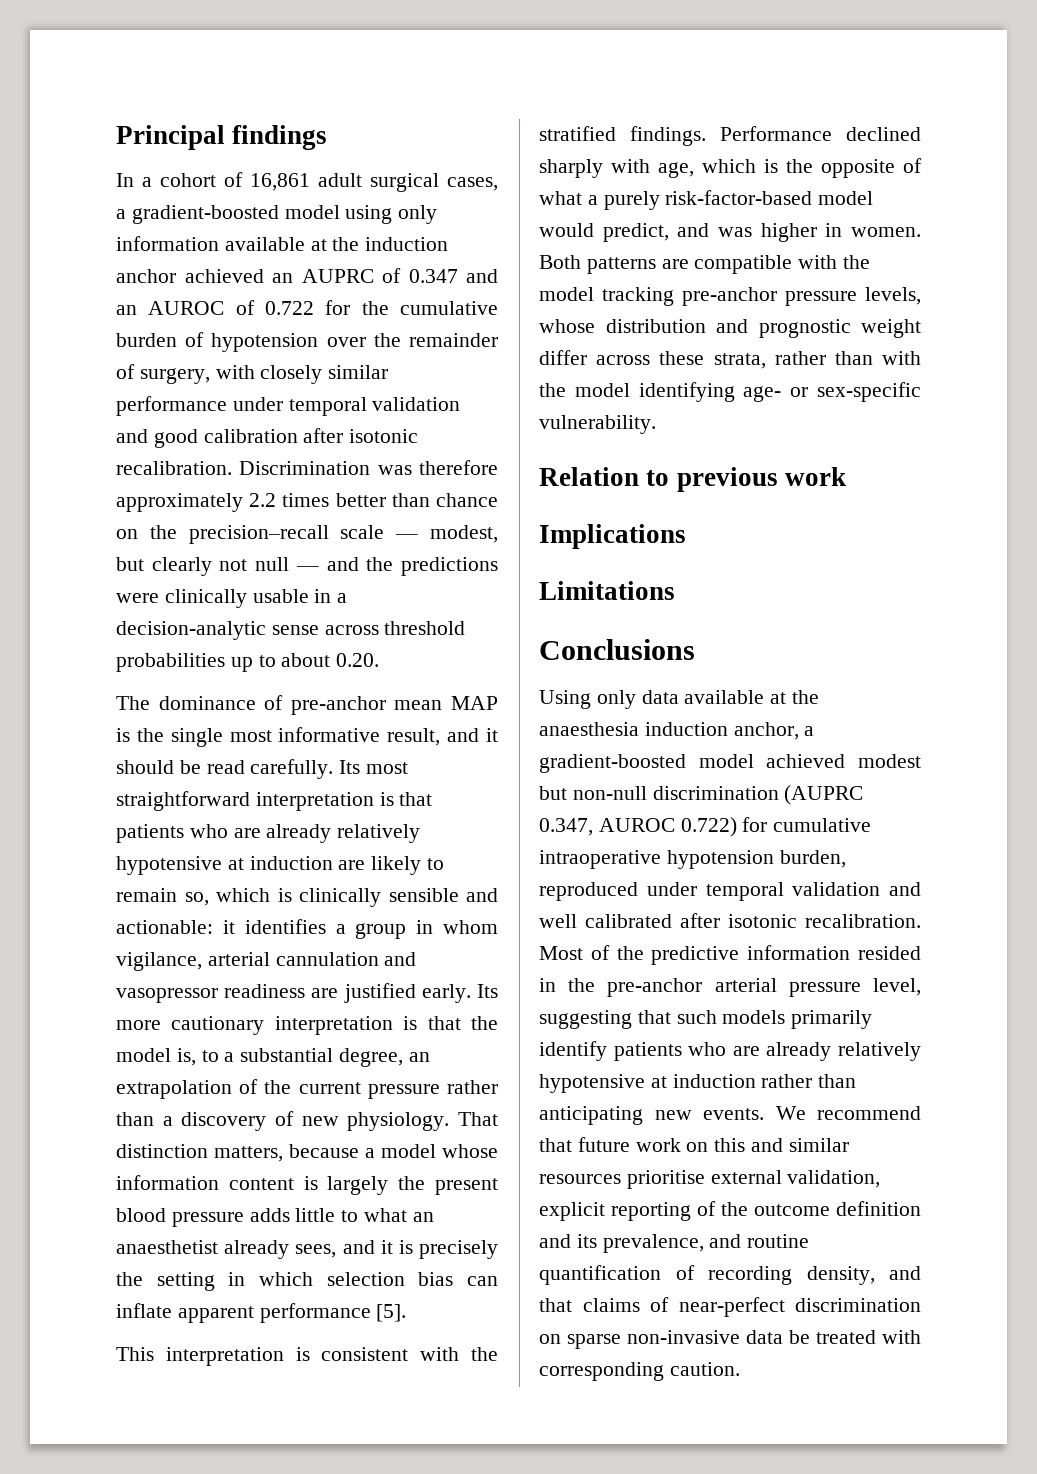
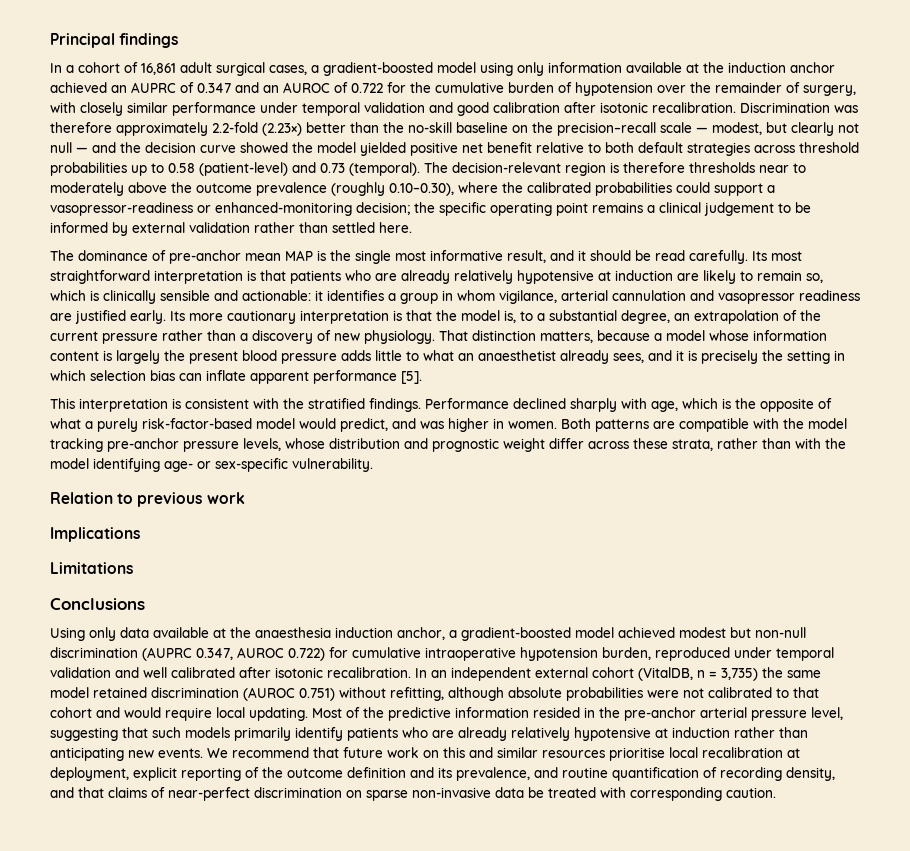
[249,493,498,507] 2.2 times better than chance -> [212,122,508,136] 2.2-fold (2.23×) better than the no-skill baseline
[401,557,499,576] [116,589,348,608] [116,621,319,640] predictions were clinically usable in a decision-analytic sense -> [145,142,750,156] decision curve showed the model yielded positive net benefit relative to both default strategies
[281,653,380,667] about 0.20. -> [168,162,806,176] [50,182,775,196] [50,202,811,216] [50,222,412,236] 0.58 (patient-level) and 0.73 (temporal). The decision-relevant region is therefore thresholds near to moderately above the outcome prevalence (roughly 0.10–0.30), where the calibrated probabilities could support a vasopressor-readiness or enhanced-monitoring decision; the specific operating point remains a clinical judgement to be informed by external validation rather than settled here.
(921, 921) none -> [415,667,821,681] [50,687,819,701] [50,707,308,721] In an independent external cohort (VitalDB, n = 3,735) the same model retained discrimination (AUROC 0.751) without refitting, although absolute probabilities were not calibrated to that cohort and would require local updating.
[710,1170,881,1188] external validation, -> [669,747,800,758] [50,767,129,781] local recalibration at deployment,

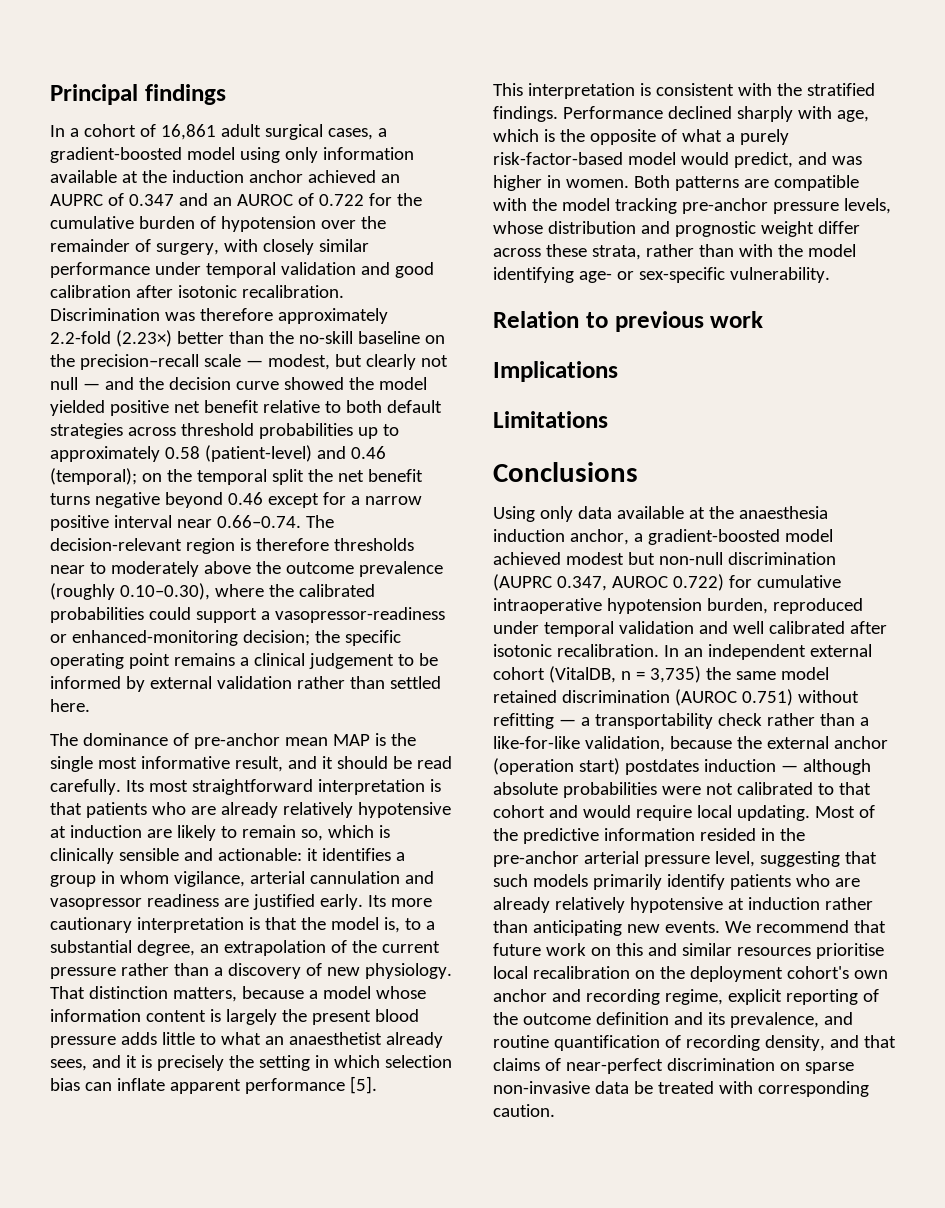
(164, 168) none -> [50,446,160,462] approximately
[320,162,420,176] 0.73 (temporal). -> [350,446,386,459] [50,468,423,485] [50,492,422,508] [50,515,301,531] 0.46 (temporal); on the temporal split the net benefit turns negative beyond 0.46 except for a narrow positive interval near 0.66–0.74.
[390,687,444,701] refitting, -> [493,713,869,729] [493,736,888,752] [493,758,798,775] refitting — a transportability check rather than a like-for-like validation, because the external anchor (operation start) postdates induction —
[787,748,800,758] [50,767,129,781] at deployment, -> [634,966,888,982] [493,989,723,1005] on the deployment cohort's own anchor and recording regime,

